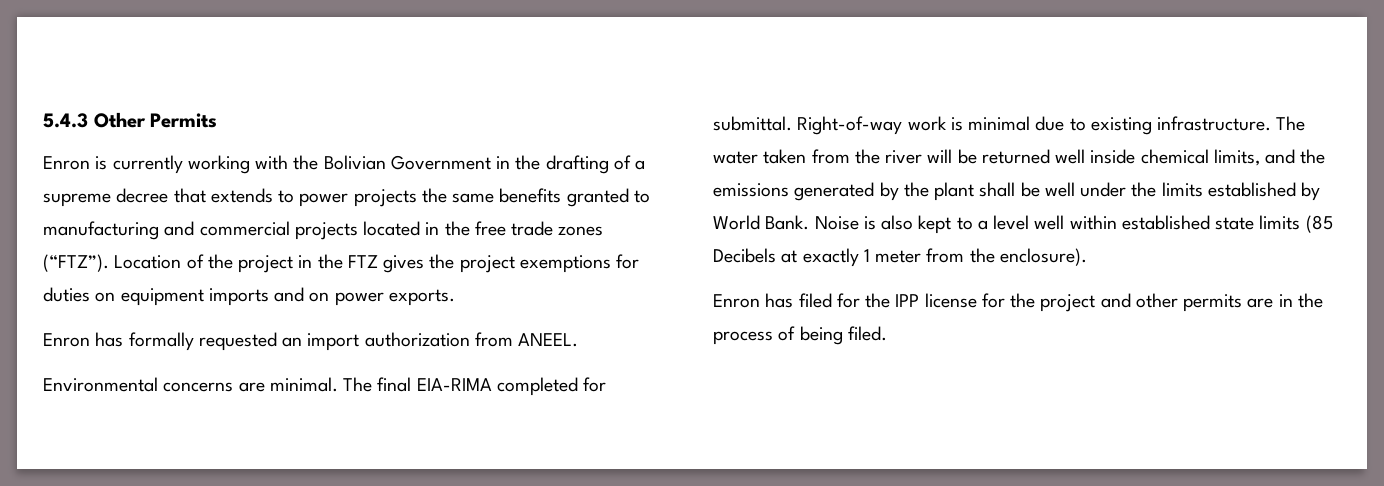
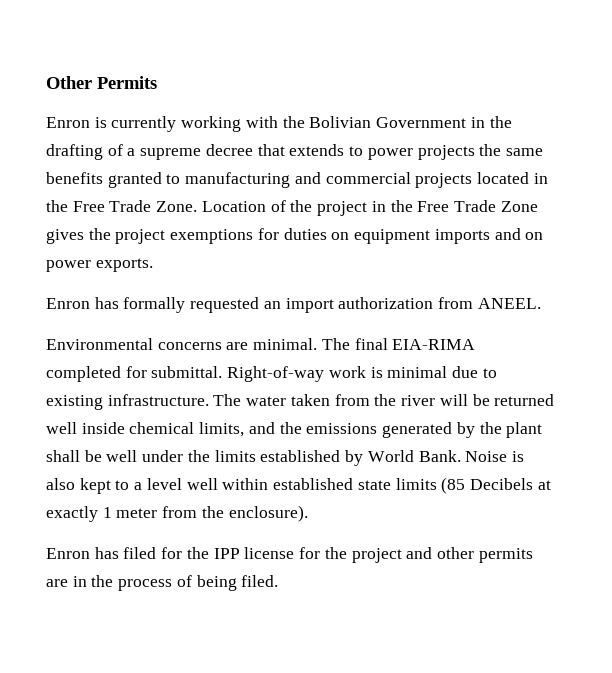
[43,113,88,128] 5.4.3 -> (46, 82) none
[474,221,604,236] [43,254,109,272] free trade zones (“FTZ”). -> [72,200,198,212] Free Trade Zone.
[347,255,378,268] FTZ -> [417,200,538,212] Free Trade Zone

